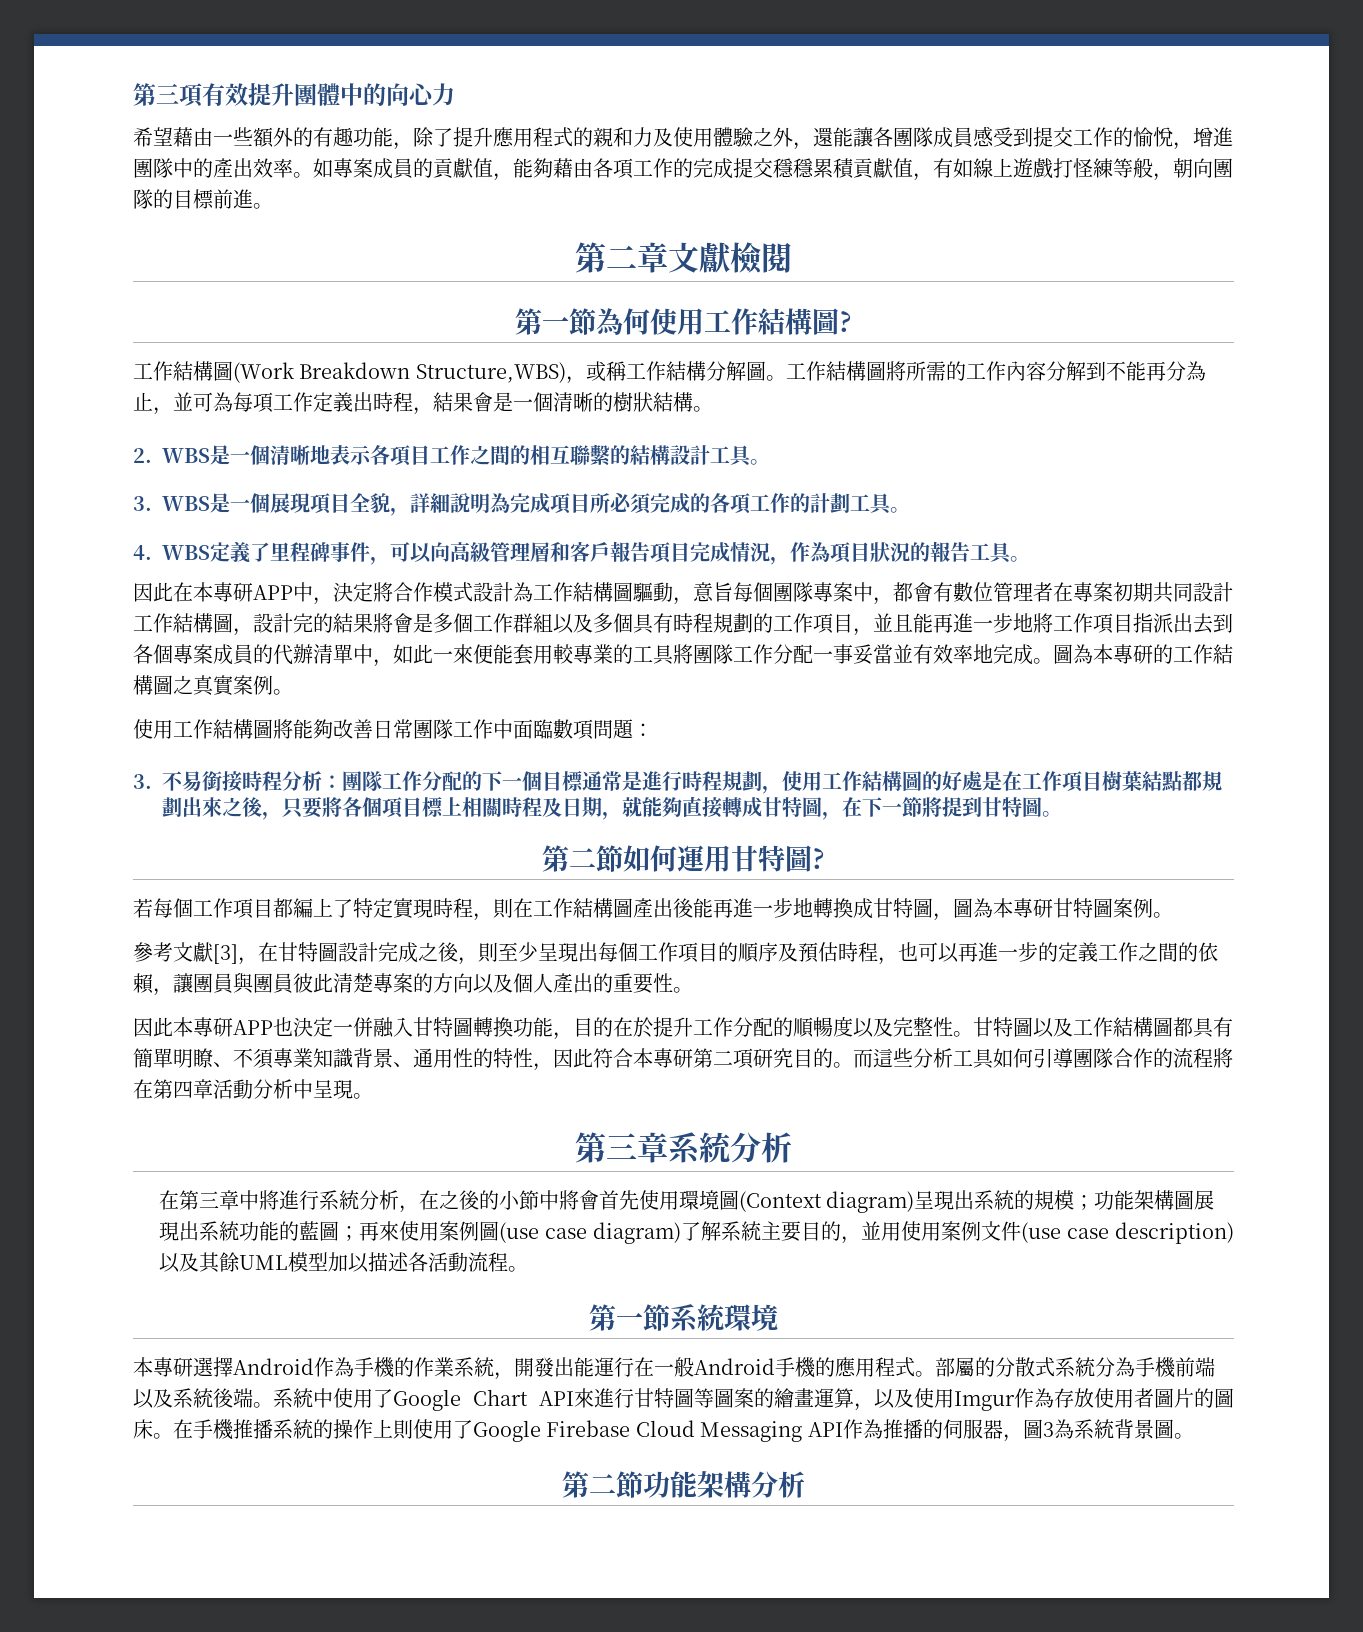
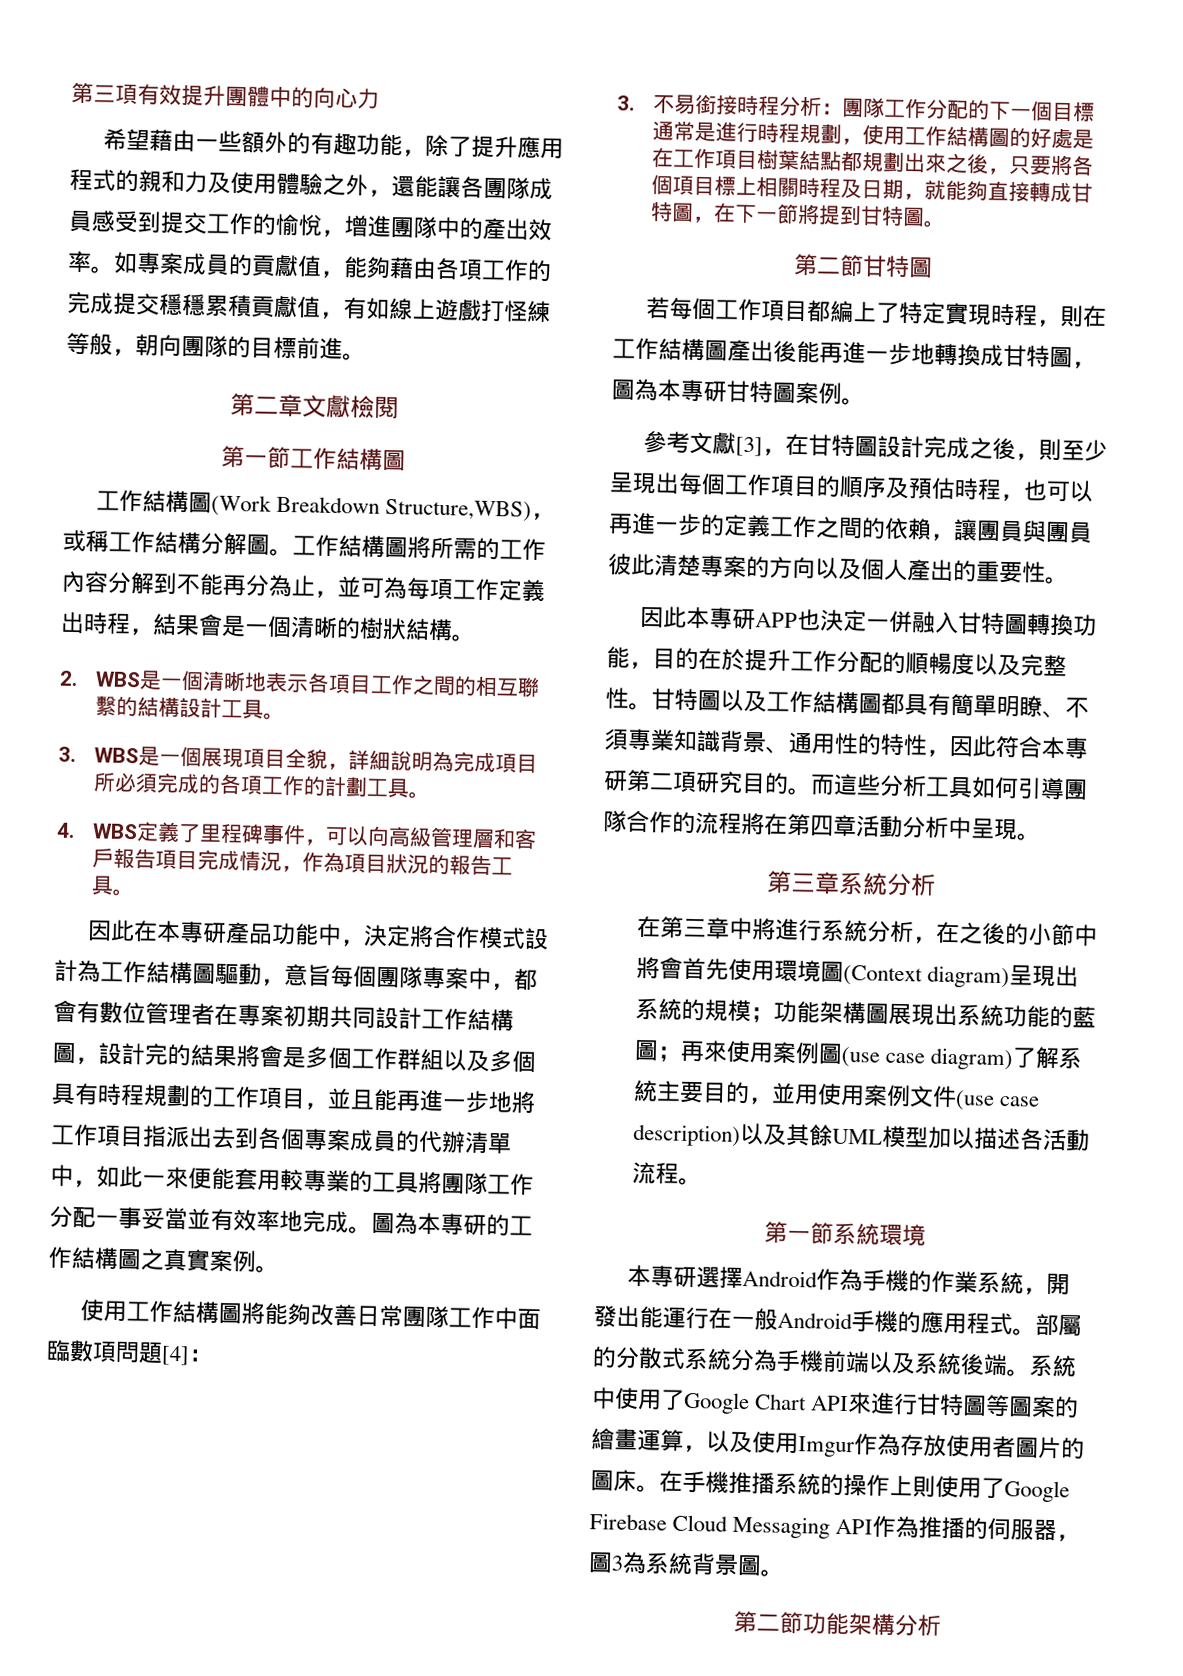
[596,308,852,335] 為何使用工作結構圖? -> [290,447,406,472] 工作結構圖
[253,585,293,600] APP -> [225,921,320,946] 產品功能
(634, 729) none -> [161,1345,190,1366] [4]
[623,845,825,872] 如何運用甘特圖? -> [862,255,933,279] 甘特圖

